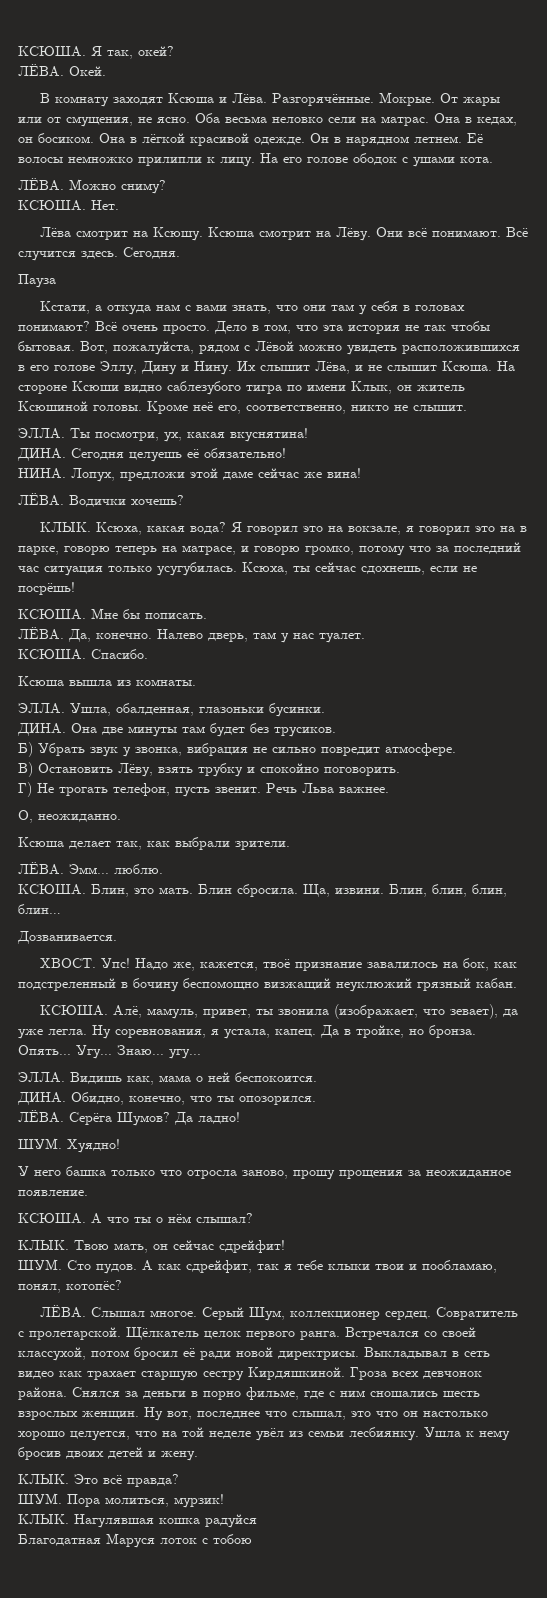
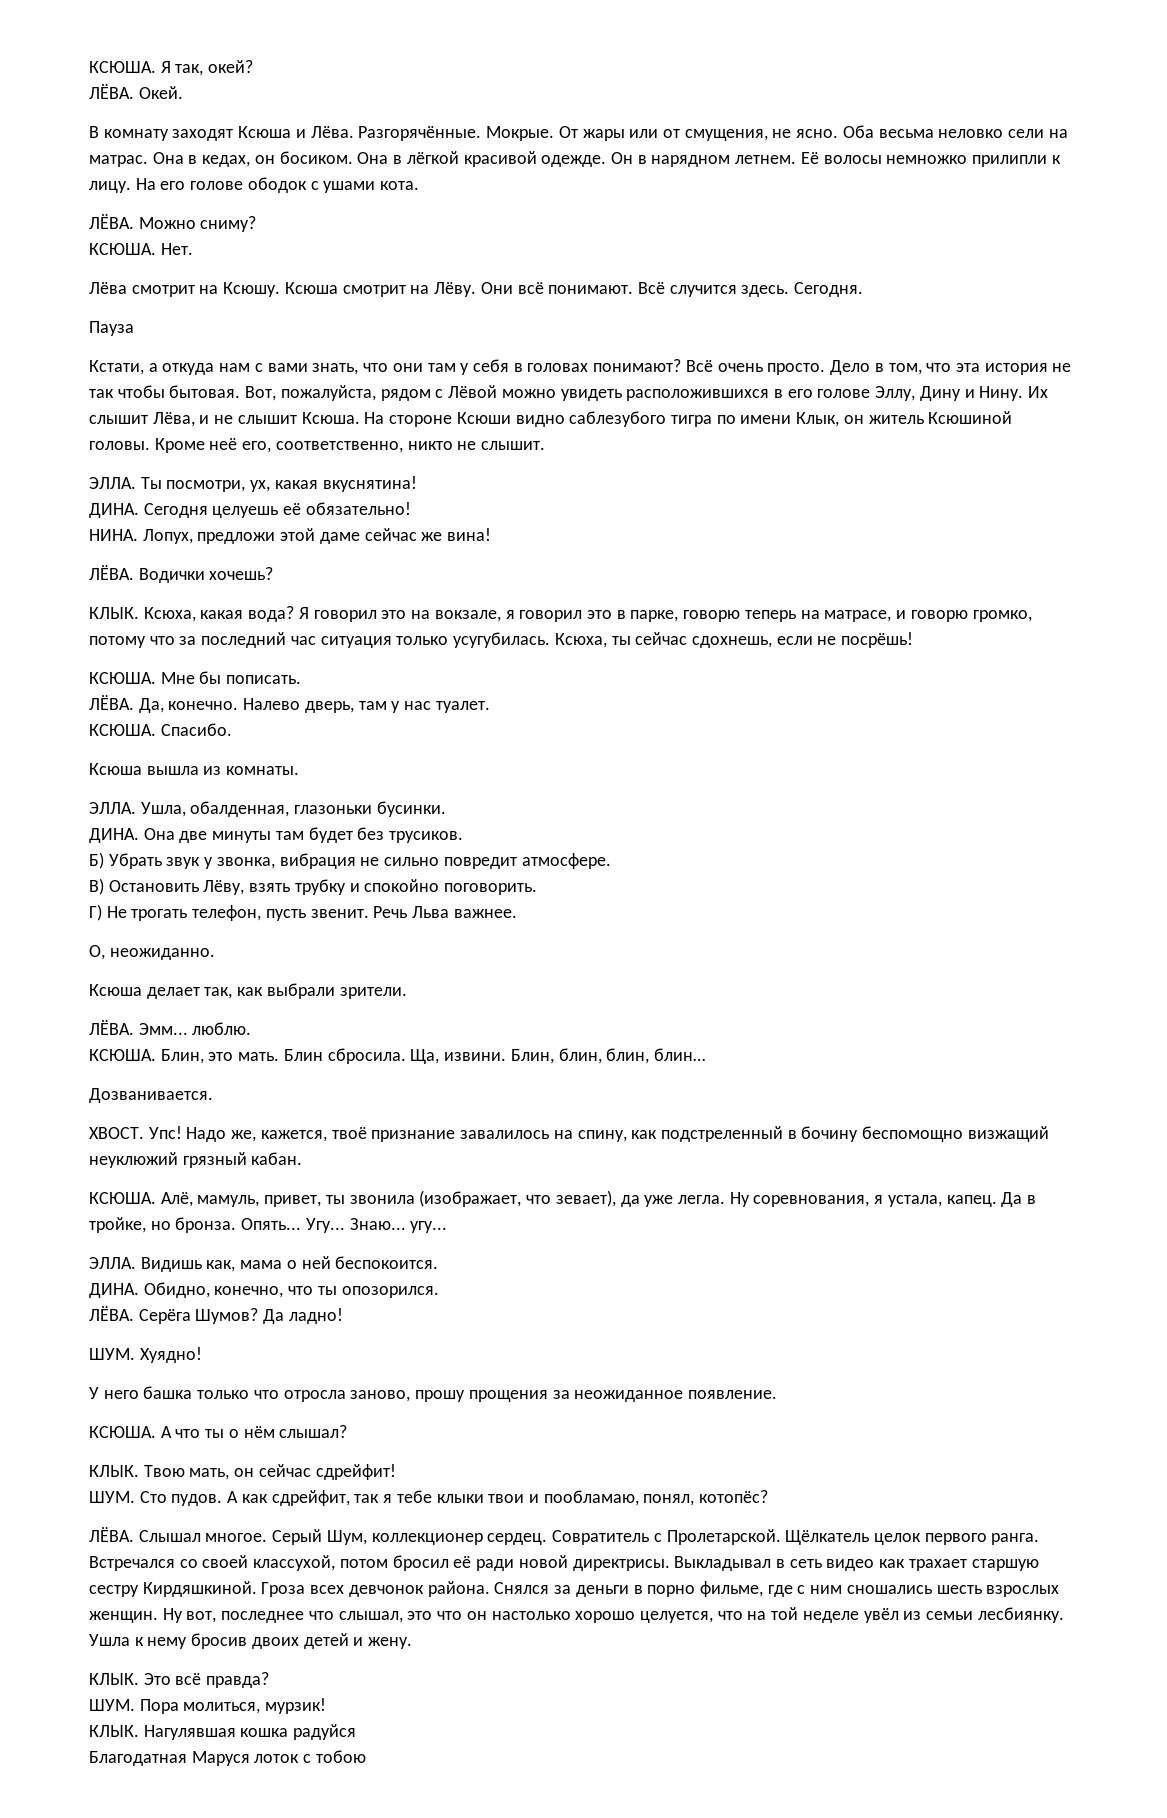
[500,526,516,532] на -> (612, 614) none
[463,958,490,971] бок, -> [577,1130,627,1142] спину,
[29,1327,121,1340] пролетарской. -> [666,1529,781,1545] Пролетарской.

